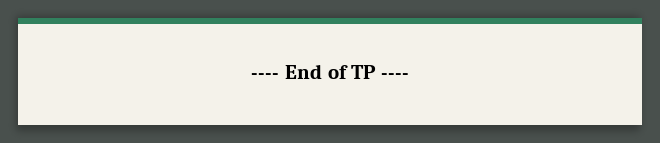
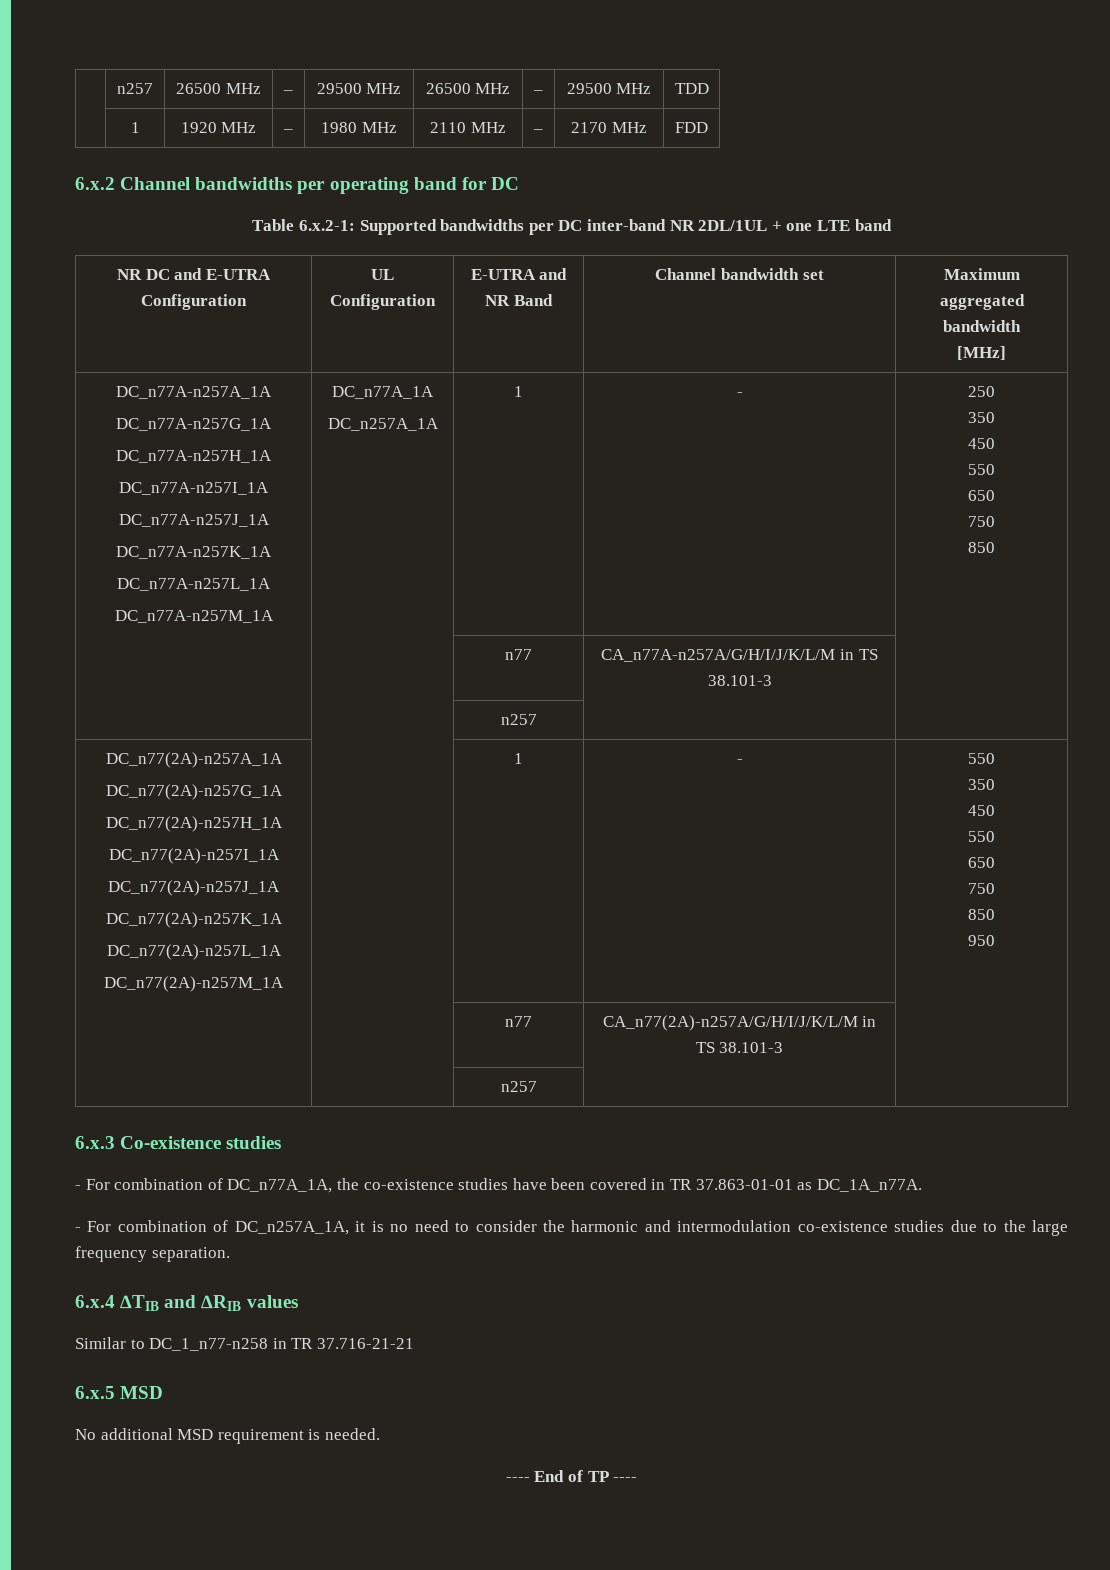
(251, 76) none -> [117,83,153,94] [176,83,261,94] [283,90,293,94] [316,83,402,94] [425,83,511,94] [533,90,543,94] [566,83,652,94] [674,83,709,94] [130,122,140,133] [180,122,257,133] [283,129,293,133] [321,122,397,133] [430,122,506,133] [533,129,543,133] [571,122,647,133] [675,122,708,133] [75,177,519,194] [252,219,892,235] [117,268,271,280] [141,294,247,310] [371,269,394,280] [330,294,436,310] [470,268,568,280] [485,294,553,306] [655,268,824,280] [943,268,1020,280] [939,294,1025,310] [943,320,1022,332] [957,346,1007,360] [116,386,272,399] [116,418,272,431] [116,450,272,463] [119,482,269,495] [118,514,270,527] [116,546,272,559] [117,578,271,591] [114,610,274,623] [332,386,434,399] [327,418,439,431] [514,386,523,397] [736,392,743,397] [968,386,996,397] [968,412,996,423] [968,438,996,449] [968,464,996,475] [968,490,996,501] [968,516,996,527] [968,542,996,553] [505,649,532,660] [601,649,878,662] [707,675,772,686] [500,714,537,725] [105,752,283,768] [105,784,283,800] [105,816,283,832] [108,848,280,864] [108,880,280,896] [105,912,283,928] [106,944,282,960] [104,976,284,992] [514,753,523,764] [736,759,743,764] [968,753,996,764] [968,779,996,790] [968,805,996,816] [968,831,996,842] [968,857,996,868] [968,883,996,894] [968,909,996,920] [968,935,996,946] [505,1016,532,1027] [602,1015,877,1031] [695,1042,784,1053] [500,1081,537,1092] [75,1136,282,1149] [75,1178,922,1193] [75,1220,1069,1236] [75,1246,230,1262] [75,1295,298,1311] [75,1337,414,1351] [75,1386,164,1399] [75,1428,380,1444] | n257 | 26500 MHz | – | 29500 MHz | 26500 MHz | – | 29500 MHz | TDD // | 1 | 1920 MHz | – | 1980 MHz | 2110 MHz | – | 2170 MHz | FDD // 6.x.2 Channel bandwidths per operating band for DC // Table 6.x.2-1: Supported bandwidths per DC inter-band NR 2DL/1UL + one LTE band // NR DC and E-UTRA Configuration | UL Configuration | E-UTRA and NR Band | Channel bandwidth set | Maximum aggregated bandwidth // [MHz] // DC_n77A-n257A_1A // DC_n77A-n257G_1A // DC_n77A-n257H_1A // DC_n77A-n257I_1A // DC_n77A-n257J_1A // DC_n77A-n257K_1A // DC_n77A-n257L_1A // DC_n77A-n257M_1A | DC_n77A_1A // DC_n257A_1A | 1 | - | 250 // 350 // 450 // 550 // 650 // 750 // 850 // | | n77 | CA_n77A-n257A/G/H/I/J/K/L/M in TS 38.101-3 | // | | n257 | | // DC_n77(2A)-n257A_1A // DC_n77(2A)-n257G_1A // DC_n77(2A)-n257H_1A // DC_n77(2A)-n257I_1A // DC_n77(2A)-n257J_1A // DC_n77(2A)-n257K_1A // DC_n77(2A)-n257L_1A // DC_n77(2A)-n257M_1A | | 1 | - | 550 // 350 // 450 // 550 // 650 // 750 // 850 // 950 // | | n77 | CA_n77(2A)-n257A/G/H/I/J/K/L/M in TS 38.101-3 | // | | n257 | | // 6.x.3 Co-existence studies // - For combination of DC_n77A_1A, the co-existence studies have been covered in TR 37.863-01-01 as DC_1A_n77A. // - For combination of DC_n257A_1A, it is no need to consider the harmonic and intermodulation co-existence studies due to the large frequency separation. // 6.x.4 ∆TIB and ∆RIB values // Similar to DC_1_n77-n258 in TR 37.716-21-21 // 6.x.5 MSD // No additional MSD requirement is needed. //

